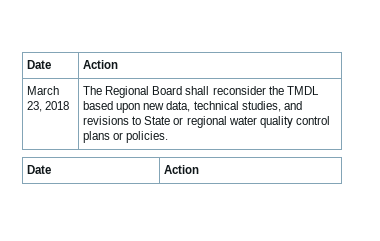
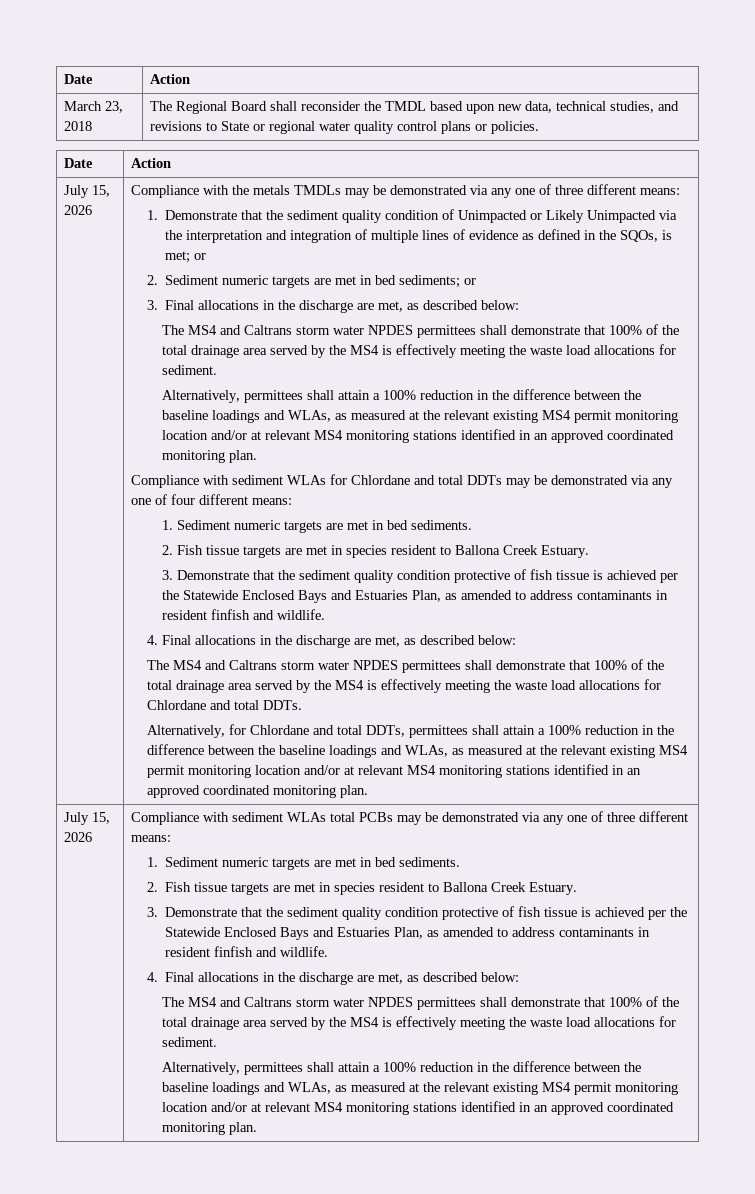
(200, 169) none -> [64,185,111,198] [64,205,93,215] [131,184,681,198] [146,209,677,223] [164,229,672,243] [164,251,206,263] [146,275,476,288] [146,300,519,313] [161,324,679,338] [161,344,676,358] [161,365,217,375] [161,389,641,403] [161,410,678,423] [161,429,674,443] [161,450,257,463] [131,474,674,488] [131,494,293,505] [161,520,472,533] [161,545,589,558] [161,569,678,583] [161,590,668,603] [161,609,325,620] [146,635,516,648] [146,659,664,673] [146,679,661,693] [146,700,302,710] [146,724,674,738] [146,744,688,758] [146,764,641,778] [146,785,368,798] [64,812,111,825] [64,832,93,842] [131,811,689,825] [131,835,172,842] [146,857,460,870] [146,882,577,895] [146,906,687,920] [164,927,650,940] [164,946,328,957] [146,972,519,985] [161,996,679,1010] [161,1016,676,1030] [161,1037,217,1047] [161,1061,641,1075] [161,1082,678,1095] [161,1101,674,1115] [161,1122,257,1135] // July 15, 2026 | Compliance with the metals TMDLs may be demonstrated via any one of three different means: // 1. Demonstrate that the sediment quality condition of Unimpacted or Likely Unimpacted via the interpretation and integration of multiple lines of evidence as defined in the SQOs, is met; or // 2. Sediment numeric targets are met in bed sediments; or // 3. Final allocations in the discharge are met, as described below: // The MS4 and Caltrans storm water NPDES permittees shall demonstrate that 100% of the total drainage area served by the MS4 is effectively meeting the waste load allocations for sediment. // Alternatively, permittees shall attain a 100% reduction in the difference between the baseline loadings and WLAs, as measured at the relevant existing MS4 permit monitoring location and/or at relevant MS4 monitoring stations identified in an approved coordinated monitoring plan. // Compliance with sediment WLAs for Chlordane and total DDTs may be demonstrated via any one of four different means: // 1. Sediment numeric targets are met in bed sediments. // 2. Fish tissue targets are met in species resident to Ballona Creek Estuary. // 3. Demonstrate that the sediment quality condition protective of fish tissue is achieved per the Statewide Enclosed Bays and Estuaries Plan, as amended to address contaminants in resident finfish and wildlife. // 4. Final allocations in the discharge are met, as described below: // The MS4 and Caltrans storm water NPDES permittees shall demonstrate that 100% of the total drainage area served by the MS4 is effectively meeting the waste load allocations for Chlordane and total DDTs. // Alternatively, for Chlordane and total DDTs, permittees shall attain a 100% reduction in the difference between the baseline loadings and WLAs, as measured at the relevant existing MS4 permit monitoring location and/or at relevant MS4 monitoring stations identified in an approved coordinated monitoring plan. // July 15, 2026 | Compliance with sediment WLAs total PCBs may be demonstrated via any one of three different means: // 1. Sediment numeric targets are met in bed sediments. // 2. Fish tissue targets are met in species resident to Ballona Creek Estuary. // 3. Demonstrate that the sediment quality condition protective of fish tissue is achieved per the Statewide Enclosed Bays and Estuaries Plan, as amended to address contaminants in resident finfish and wildlife. // 4. Final allocations in the discharge are met, as described below: // The MS4 and Caltrans storm water NPDES permittees shall demonstrate that 100% of the total drainage area served by the MS4 is effectively meeting the waste load allocations for sediment. // Alternatively, permittees shall attain a 100% reduction in the difference between the baseline loadings and WLAs, as measured at the relevant existing MS4 permit monitoring location and/or at relevant MS4 monitoring stations identified in an approved coordinated monitoring plan.

